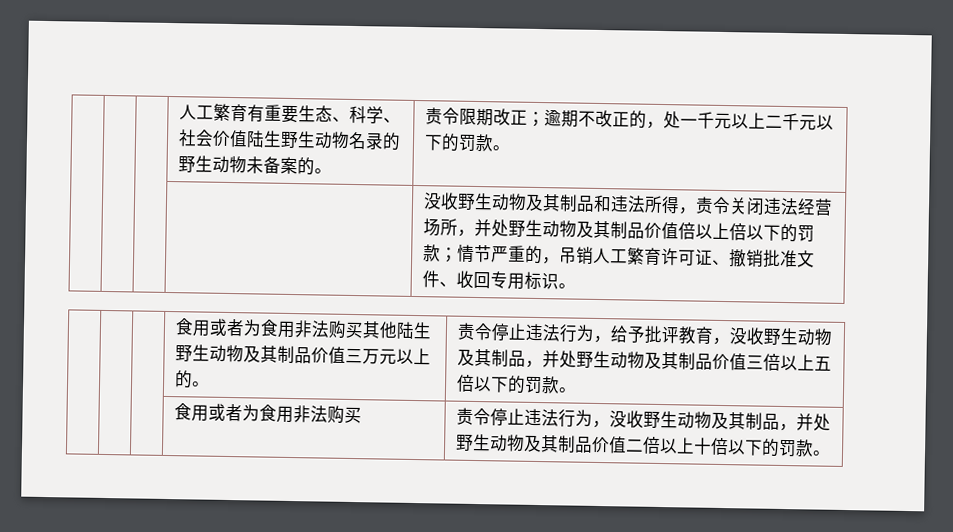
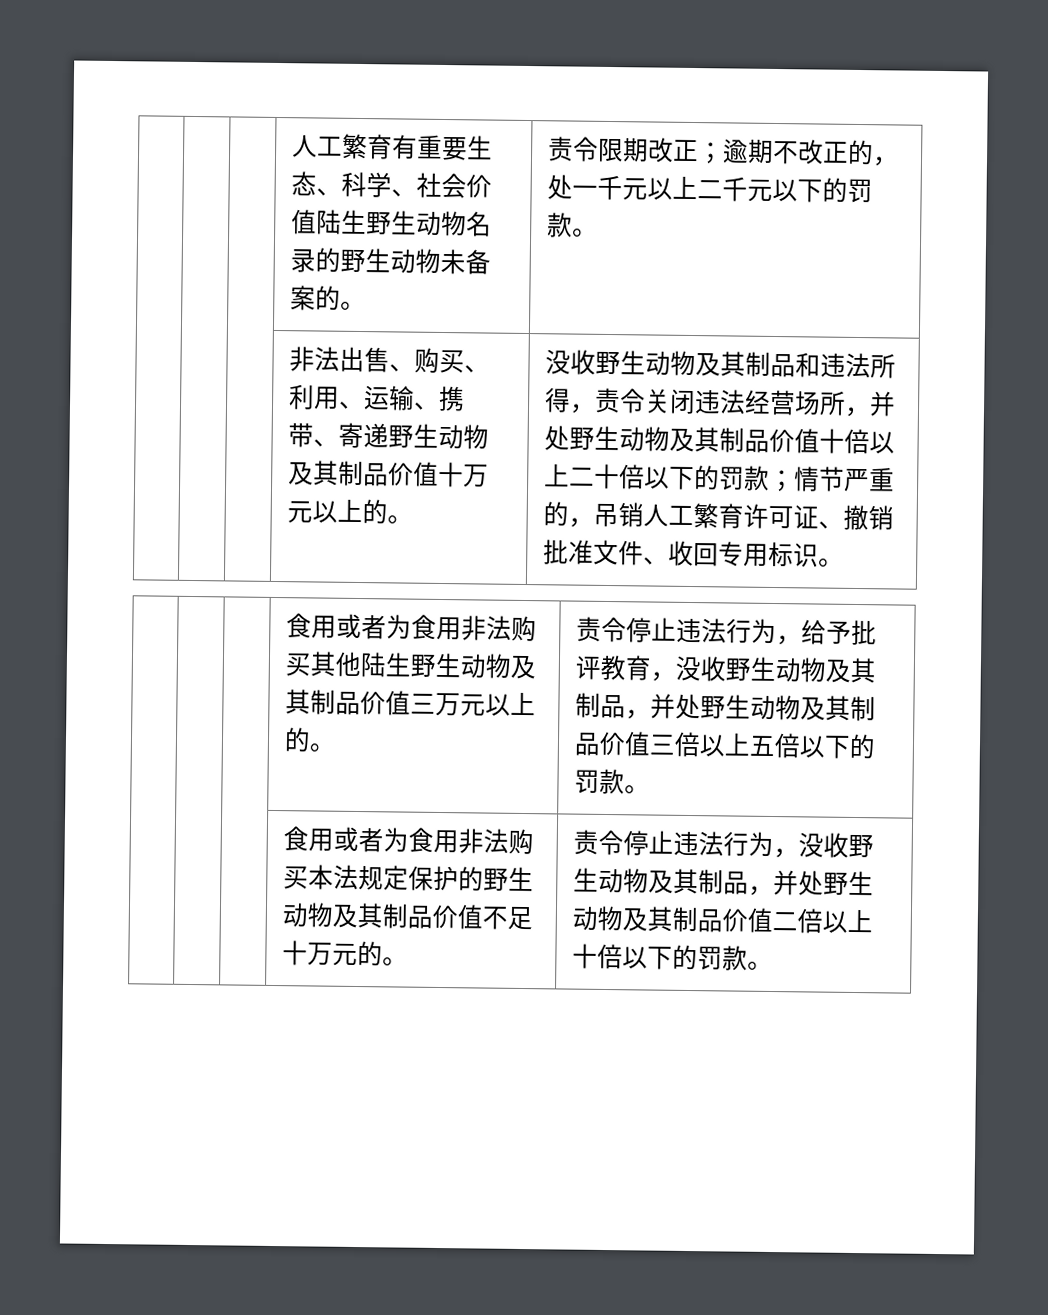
(510, 148) none -> [288,346,490,374] [287,384,465,412] [287,422,489,450] [287,460,489,488] [286,498,413,525] 非法出售、购买、利用、运输、携带、寄递野生动物及其制品价值十万元以上的。
[677,222,730,240] 倍以上 -> [818,428,895,455] [543,463,620,490] 十倍以上二十
(362, 415) none -> [307,864,534,892] [281,902,533,931] [281,940,408,967] 本法规定保护的野生动物及其制品价值不足十万元的。

